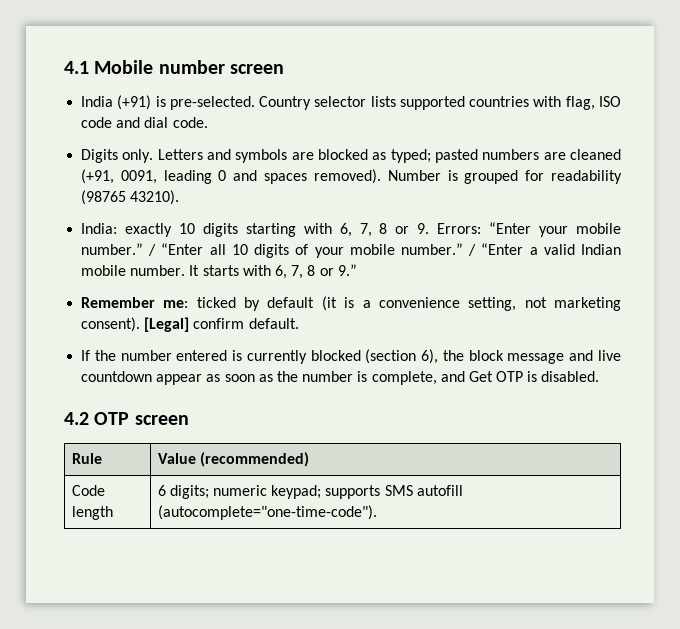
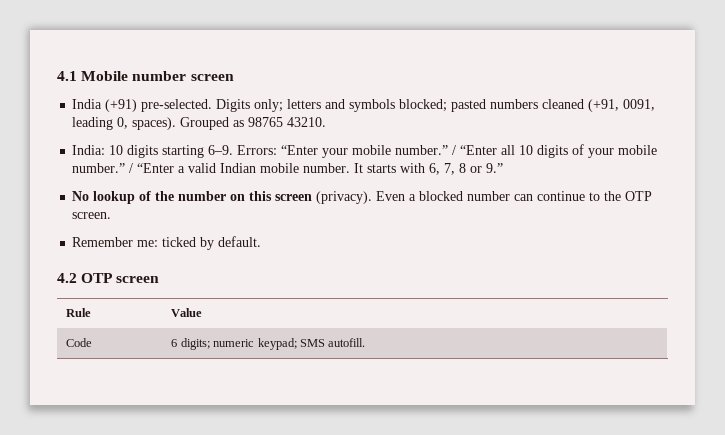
[155,96,621,110] [81,117,208,128] [81,149,431,163] is pre-selected. Country selector lists supported countries with flag, ISO code and dial code. // Digits only. Letters and symbols are blocked as typed; -> [141,99,448,112] pre-selected. Digits only; letters and symbols blocked;
[543,152,566,160] are -> (539, 104) none
[218,169,622,184] [81,190,180,205] 0 and spaces removed). Number is grouped for readability (98765 43210). -> [117,117,327,130] 0, spaces). Grouped as 98765 43210.
[124,223,172,237] exactly -> (106, 150) none
[303,223,430,237] with 6, 7, 8 or 9. -> [208,145,234,155] 6–9.
[81,296,622,311] [81,317,299,332] [81,349,621,364] [81,371,600,385] Remember me: ticked by default (it is a convenience setting, not marketing consent). [Legal] confirm default. // If the number entered is currently blocked (section 6), the block message and live countdown appear as soon as the number is complete, and Get OTP is disabled. -> [72,191,653,204] [72,212,112,219] [72,236,262,250] No lookup of the number on this screen (privacy). Even a blocked number can continue to the OTP screen. // Remember me: ticked by default.
[199,452,309,467] (recommended) -> (203, 312) none
[71,506,113,520] length -> (93, 342) none
[325,485,463,499] [157,505,377,520] supports SMS autofill (autocomplete="one-time-code"). -> [299,338,366,347] SMS autofill.

